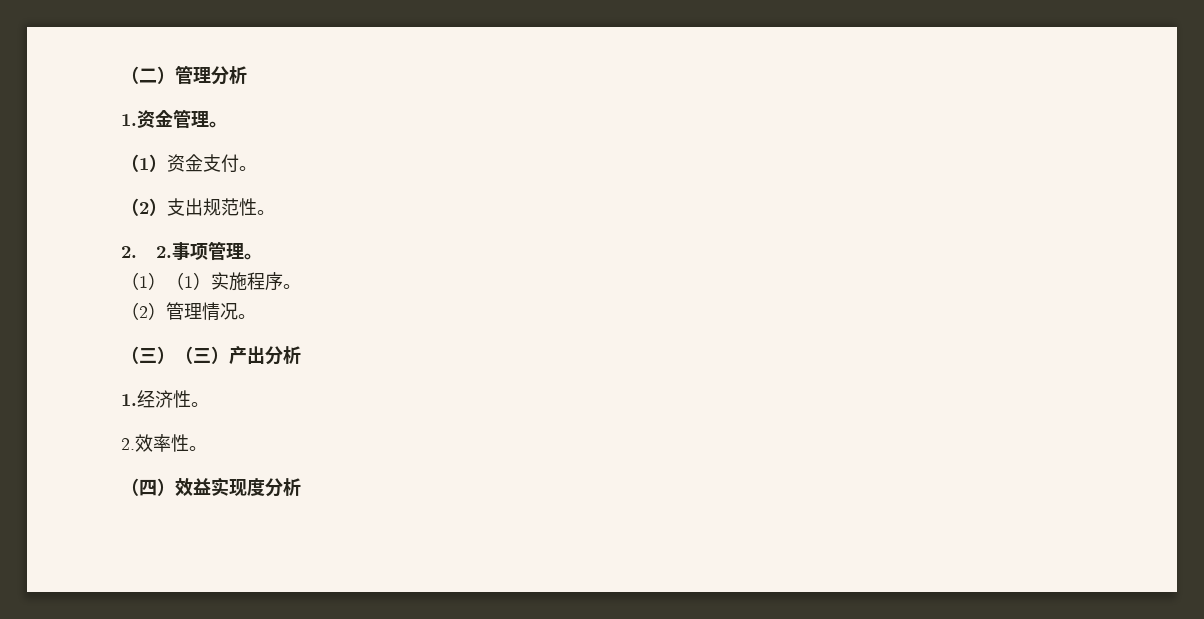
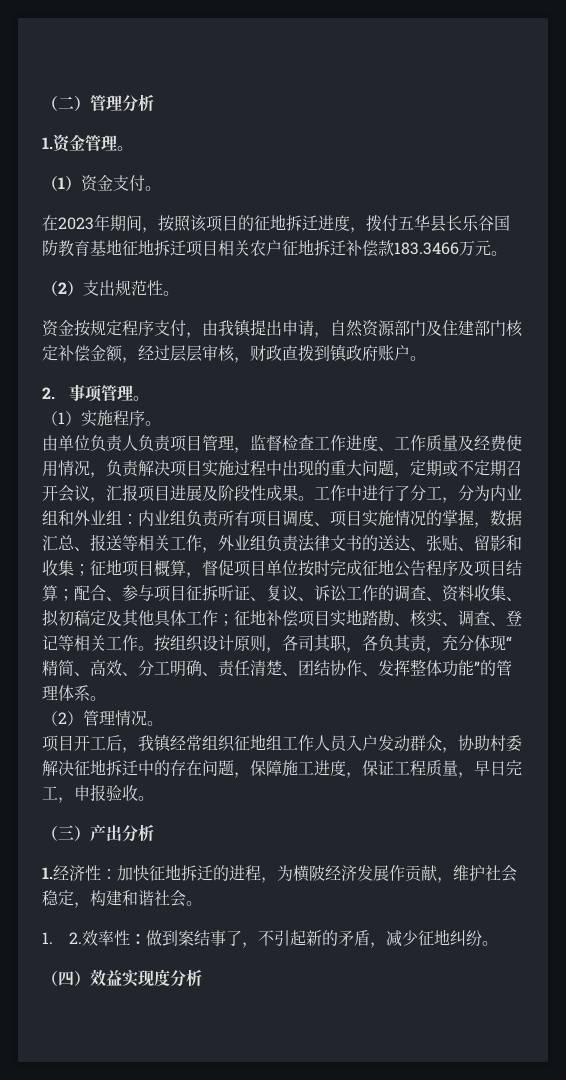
(257, 168) none -> [42,214,510,233] [42,239,507,257] // 在2023年期间，按照该项目的征地拆迁进度，拨付五华县长乐谷国防教育基地征地拆迁项目相关农户征地拆迁补偿款183.3466万元。
[121,246,172,258] // 2. 2. -> [42,319,523,338] [42,344,426,363] [42,387,55,399] // 资金按规定程序支付，由我镇提出申请，自然资源部门及住建部门核定补偿金额，经过层层审核，财政直拨到镇政府账户。 // 2.
[166,272,211,290] （1） -> (81, 418) none
(301, 286) none -> [42,434,522,453] [42,460,522,478] [42,484,522,503] [42,509,522,528] [42,534,522,553] [42,559,522,578] [42,585,522,602] [42,609,522,627] [42,635,512,653] [42,659,512,677] [42,685,106,701] // 由单位负责人负责项目管理，监督检查工作进度、工作质量及经费使用情况，负责解决项目实施过程中出现的重大问题，定期或不定期召开会议，汇报项目进展及阶段性成果。工作中进行了分工，分为内业组和外业组：内业组负责所有项目调度、项目实施情况的掌握，数据汇总、报送等相关工作，外业组负责法律文书的送达、张贴、留影和收集；征地项目概算，督促项目单位按时完成征地公告程序及项目结算；配合、参与项目征拆听证、复议、诉讼工作的调查、资料收集、拟初稿定及其他具体工作；征地补偿项目实地踏勘、核实、调查、登记等相关工作。按组织设计原则，各司其职，各负其责，充分体现“精简、高效、分工明确、责任清楚、团结协作、发挥整体功能”的管理体系。
[121,346,229,364] // （三）（三） -> [42,734,522,753] [42,759,522,778] [42,784,154,803] [42,825,90,841] // 项目开工后，我镇经常组织征地组工作人员入户发动群众，协助村委解决征地拆迁中的存在问题，保障施工进度，保证工程质量，早日完工，申报验收。 // （三）
[191,402,209,407] 。 // -> [101,864,517,883] [42,890,202,908] [42,932,53,944] ：加快征地拆迁的进程，为横陂经济发展作贡献，维护社会稳定，构建和谐社会。 // 1.
(189, 443) none -> [129,929,482,948] ：做到案结事了，不引起新的矛盾，减少征地纠纷

